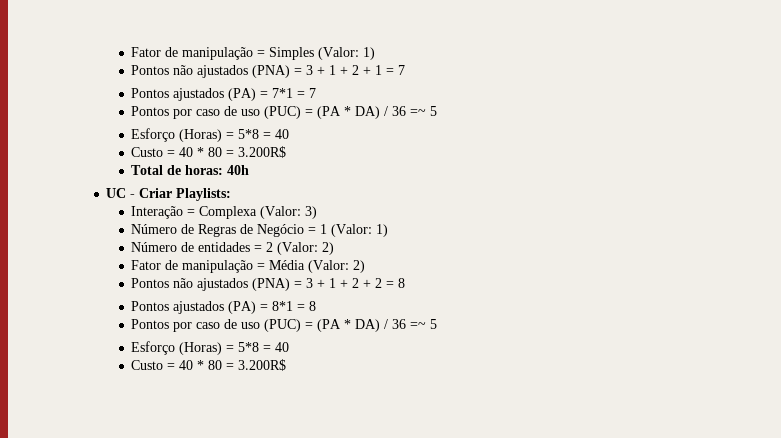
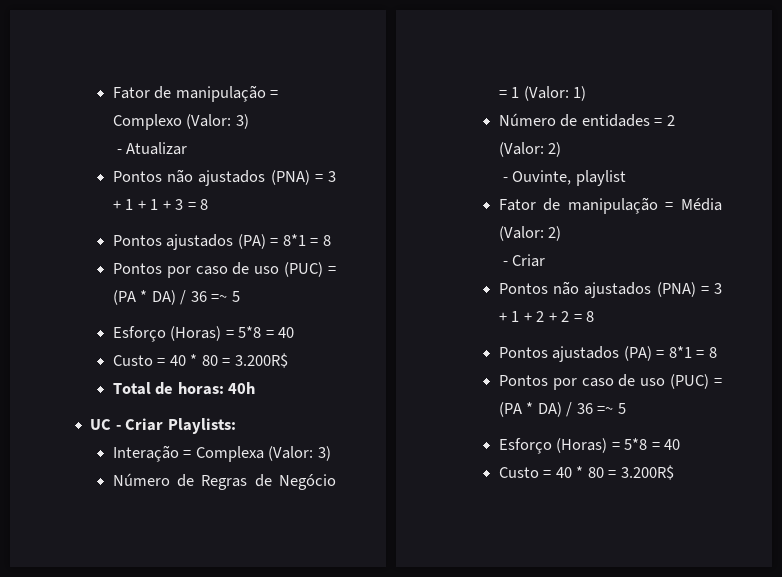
[131,47,376,60] [131,65,406,78] [131,88,317,101] Fator de manipulação = Simples (Valor: 1) // Pontos não ajustados (PNA) = 3 + 1 + 2 + 1 = 7 // Pontos ajustados (PA) = 7*1 = 7 -> [112,85,279,102] [112,114,249,130] [116,142,188,155] [112,169,336,186] [112,199,208,210] [112,234,331,250] Fator de manipulação = Complexo (Valor: 3) // - Atualizar // Pontos não ajustados (PNA) = 3 + 1 + 1 + 3 = 8 // Pontos ajustados (PA) = 8*1 = 8
(335, 248) none -> [502,170,626,186] // - Ouvinte, playlist
(366, 266) none -> [502,254,546,267] // - Criar

